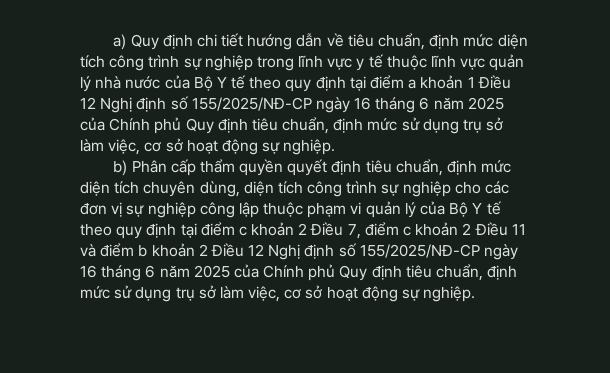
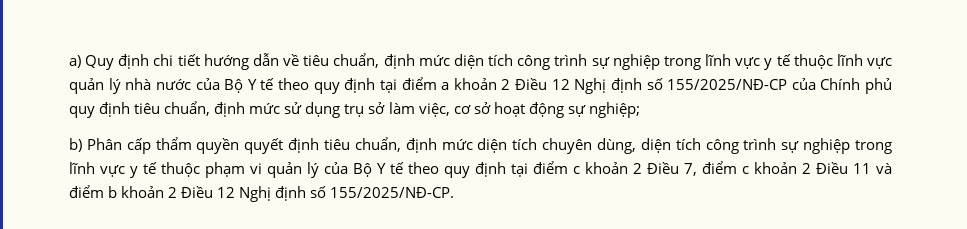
[467,75,511,89] [80,96,504,113] [80,117,214,134] 1 Điều 12 Nghị định số 155/2025/NĐ-CP ngày 16 tháng 6 năm 2025 của Chính phủ Quy -> [501,78,892,94] [69,106,95,118] 2 Điều 12 Nghị định số 155/2025/NĐ-CP của Chính phủ quy
[283,139,336,155] nghiệp. -> [588,102,640,118] nghiệp;
[454,181,510,194] [80,202,259,218] cho các đơn vị sự nghiệp công lập -> [855,140,893,154] [69,162,157,178] trong lĩnh vực y tế
[359,244,519,260] [80,264,518,281] [80,285,476,302] 155/2025/NĐ-CP ngày 16 tháng 6 năm 2025 của Chính phủ Quy định tiêu chuẩn, định mức sử dụng trụ sở làm việc, cơ sở hoạt động sự nghiệp. -> [330,187,455,198] 155/2025/NĐ-CP.

